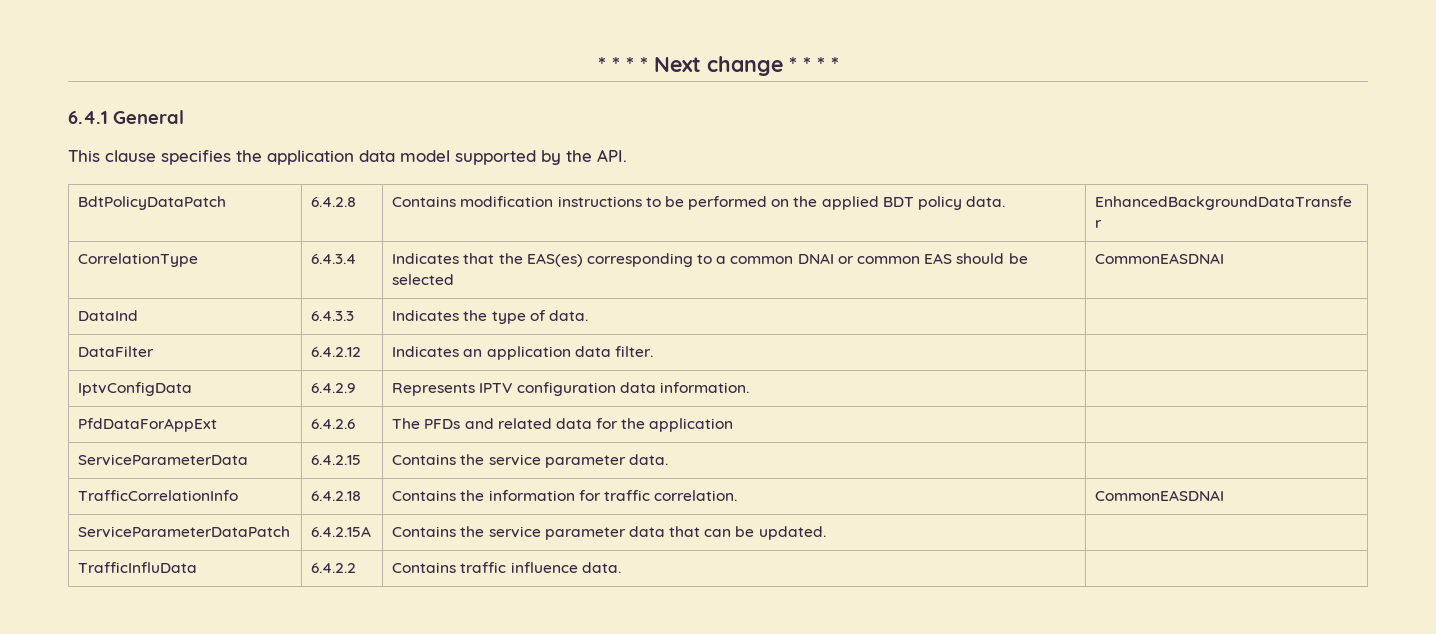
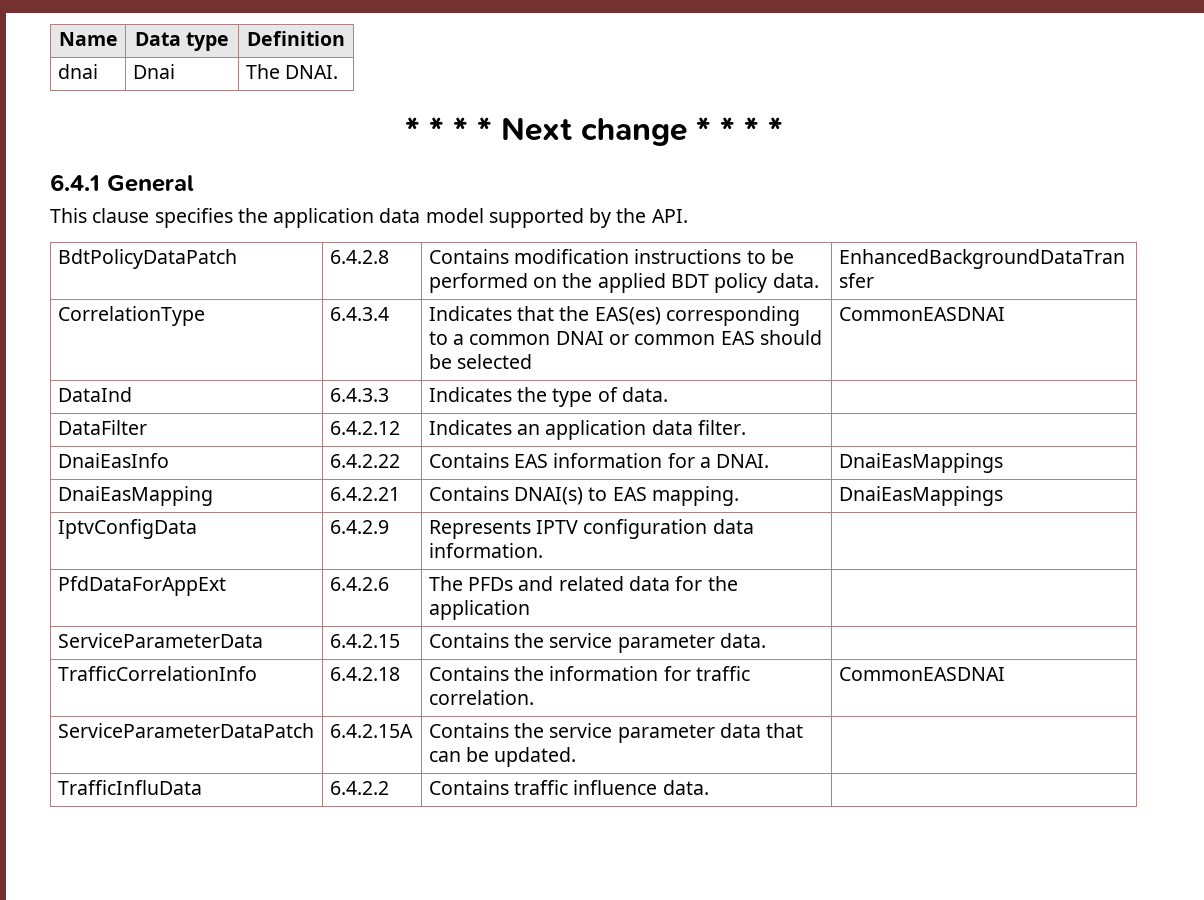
(597, 64) none -> [58,32,118,46] [134,32,230,51] [247,31,345,46] [57,64,98,79] [132,64,175,79] [245,64,339,79] Name | Data type | Definition // dnai | Dnai | The DNAI. //
(653, 351) none -> [57,453,169,468] [329,454,400,468] [428,453,770,468] [838,453,1003,473] [57,486,213,506] [329,487,400,501] [428,486,740,506] [838,486,1003,506] // DnaiEasInfo | 6.4.2.22 | Contains EAS information for a DNAI. | DnaiEasMappings // DnaiEasMapping | 6.4.2.21 | Contains DNAI(s) to EAS mapping. | DnaiEasMappings

